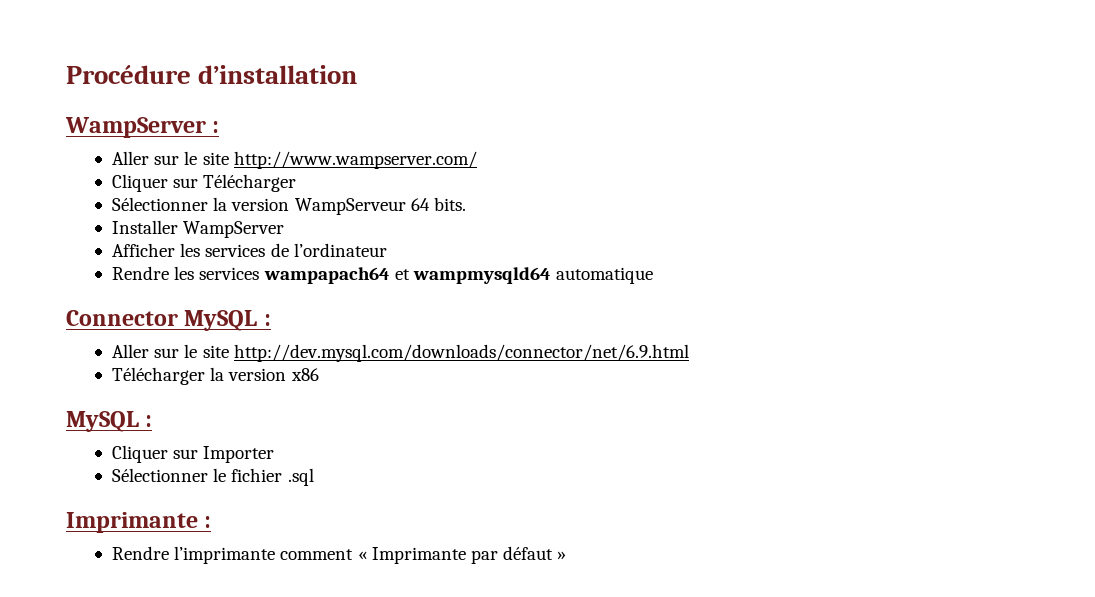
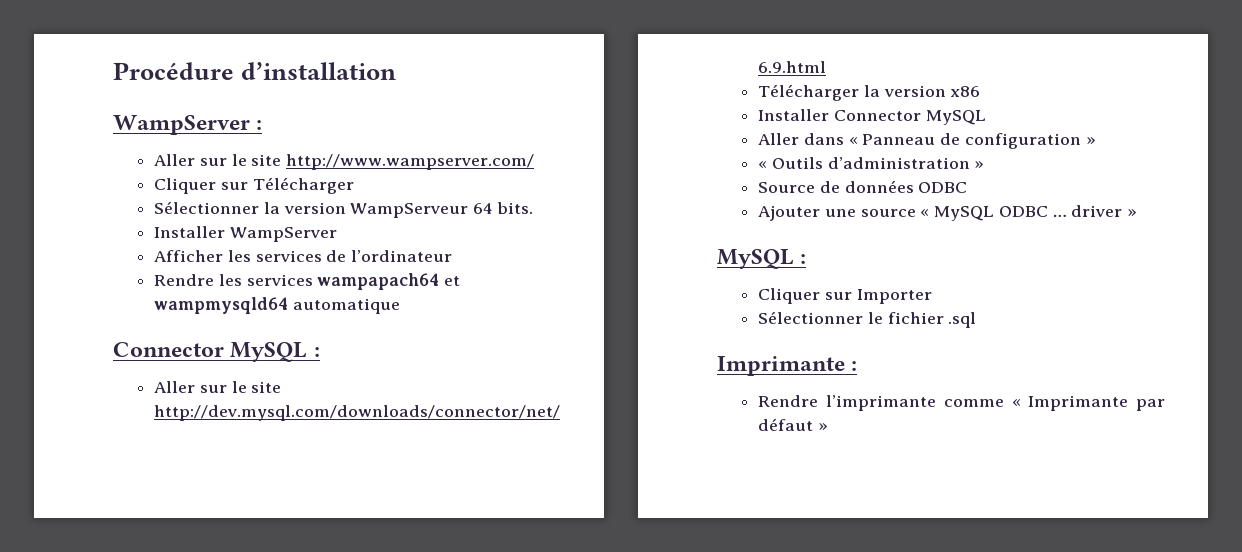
(319, 374) none -> [758,109,986,125] [758,133,1096,149] [758,157,985,169] [758,180,968,193] [758,205,1138,221] // Installer Connector MySQL // Aller dans « Panneau de configuration » // « Outils d’administration » // Source de données ODBC // Ajouter une source « MySQL ODBC … driver »
[280,549,354,560] comment -> [943,399,1004,407] comme

